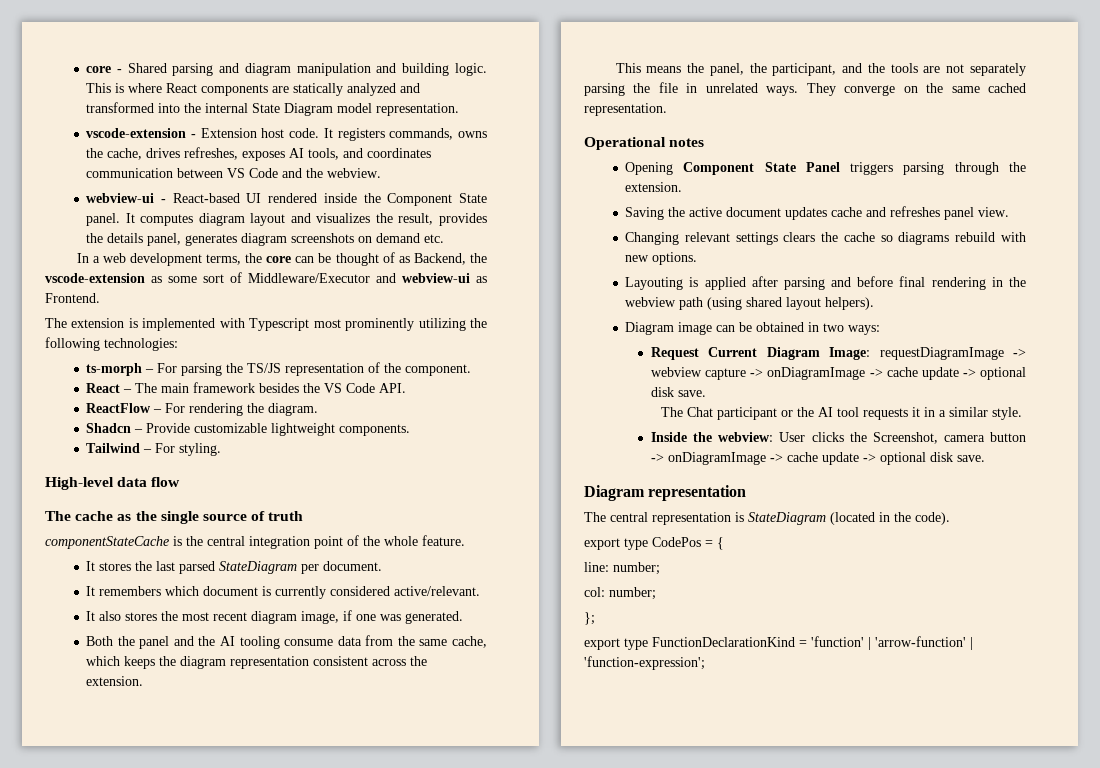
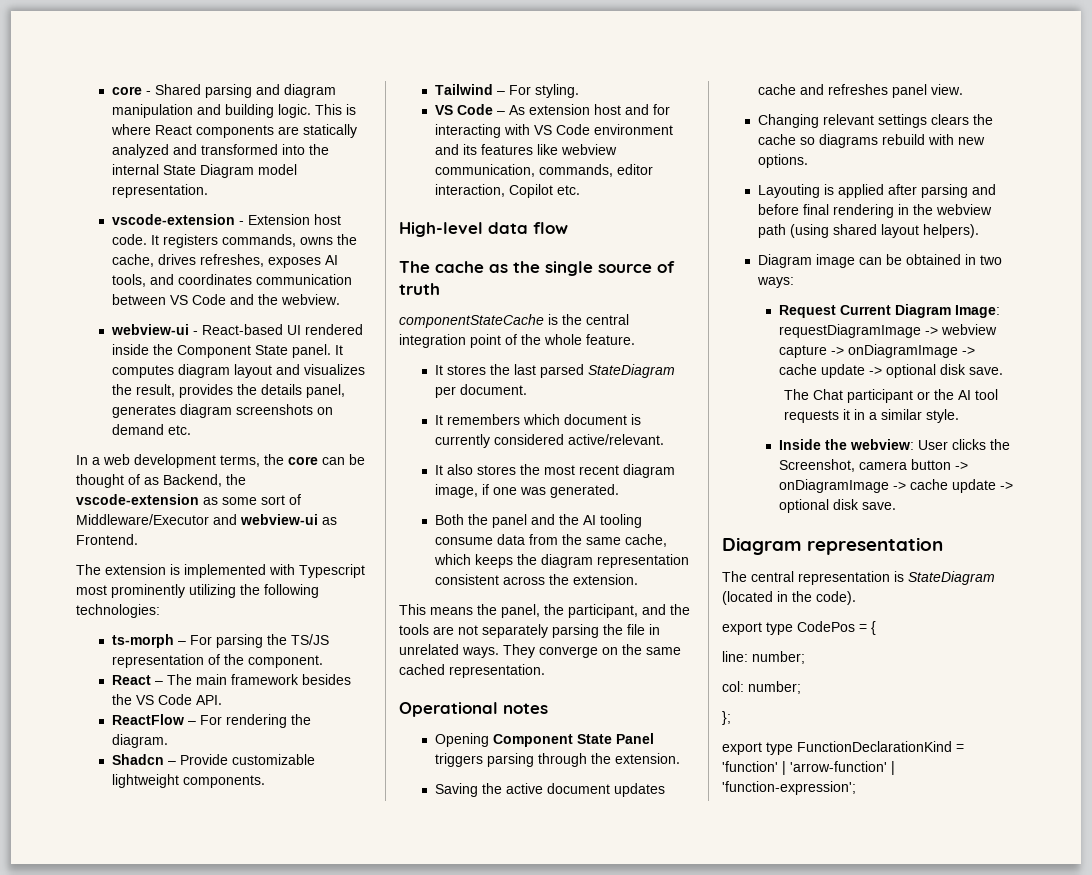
(222, 449) none -> [435,104,671,115] [435,124,674,138] [435,144,618,155] [435,164,654,177] [435,184,581,198] // VS Code – As extension host and for interacting with VS Code environment and its features like webview communication, commands, editor interaction, Copilot etc.

